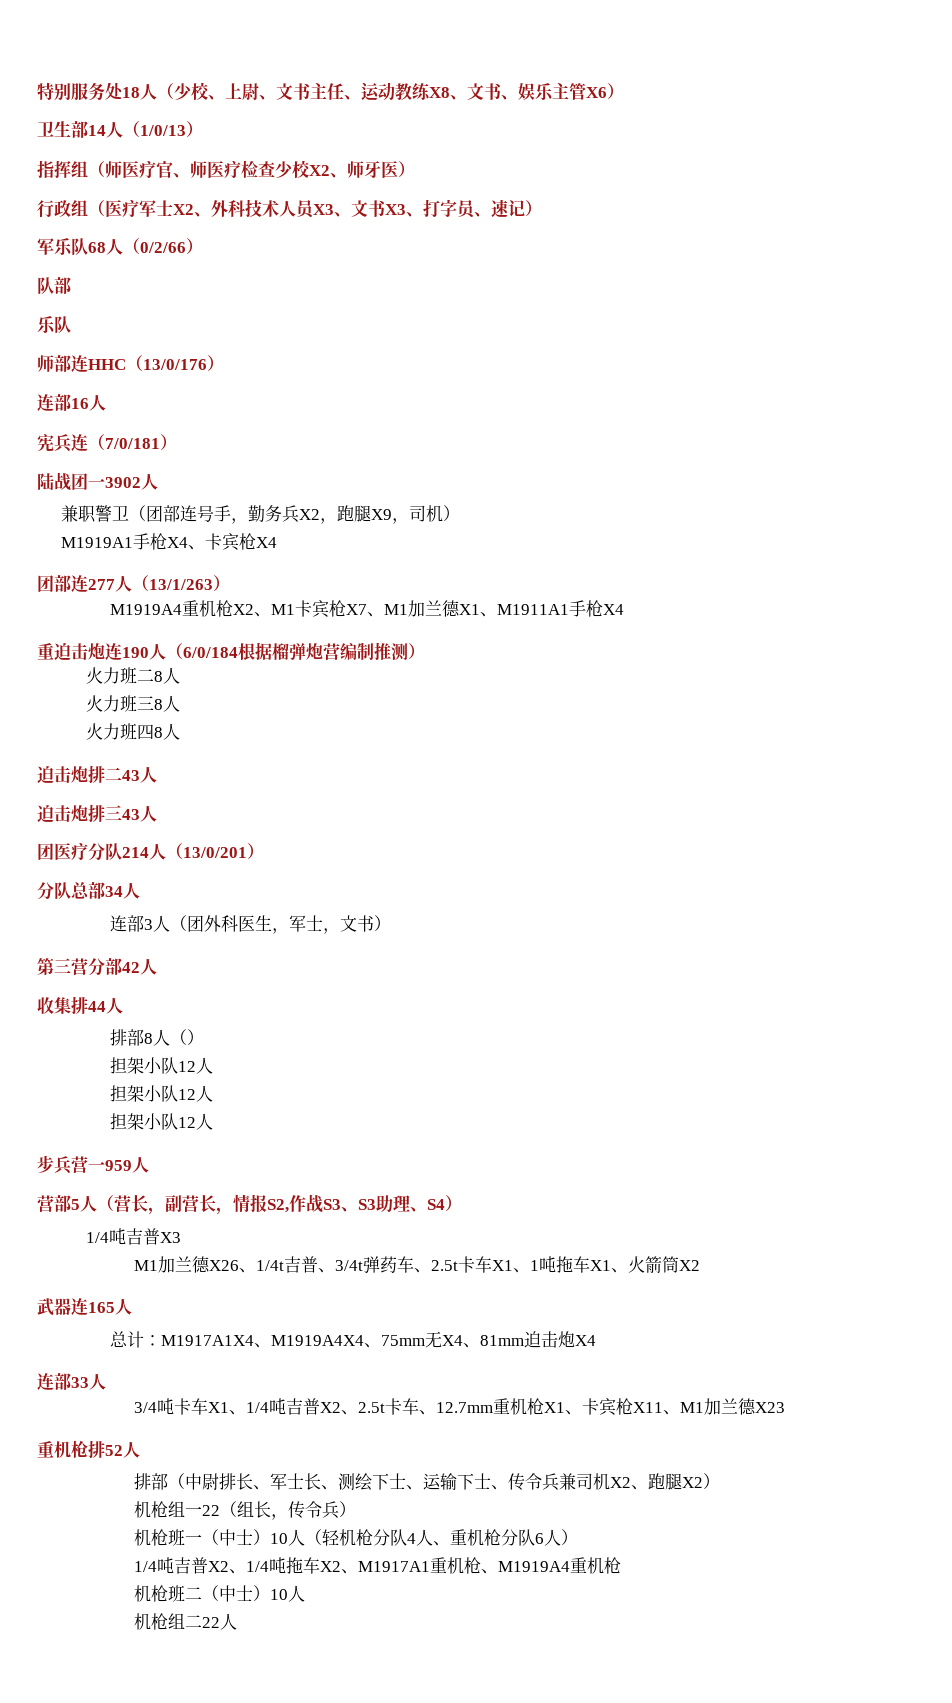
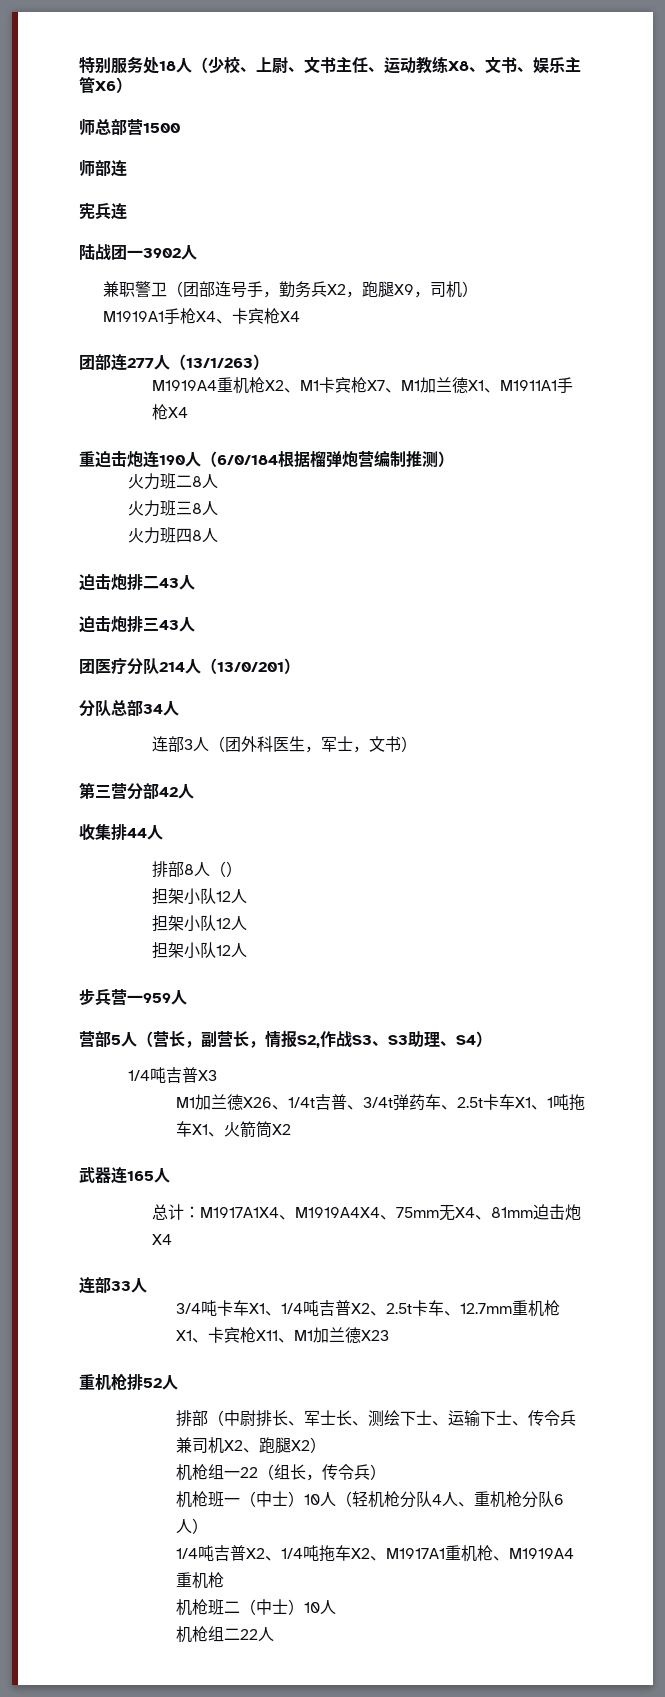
[37,121,203,138] [37,160,415,179] [37,199,542,219] [37,238,203,255] [37,277,71,294] [37,316,71,333] [37,355,224,372] [37,394,106,411] 卫生部14人（1/0/13） // 指挥组（师医疗官、师医疗检查少校X2、师牙医） // 行政组（医疗军士X2、外科技术人员X3、文书X3、打字员、速记） // 军乐队68人（0/2/66） // 队部 // 乐队 // 师部连HHC（13/0/176） // 连部16人 -> [79,118,180,136] [79,160,127,177] 师总部营1500 // 师部连
[88,434,177,451] （7/0/181） -> (127, 211) none

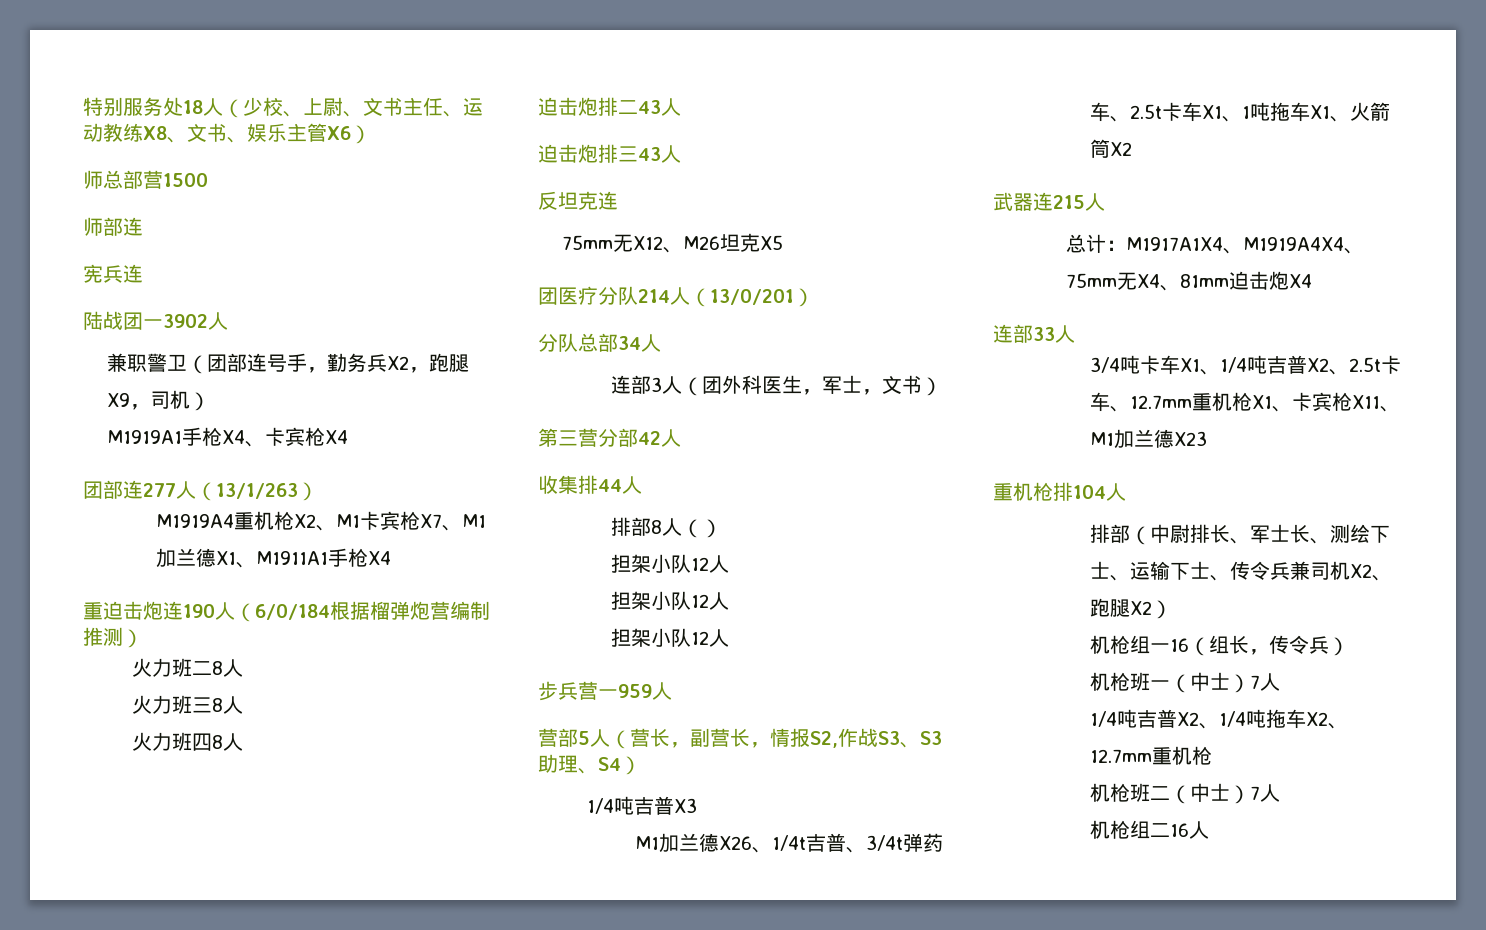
(195, 624) none -> [538,191,618,210] [562,233,784,253] // 反坦克连 // 75mm无X12、M26坦克X5
[127,1171,154,1181] 165 -> [1053,195,1085,209] 215
[143,1378,162,1388] 52 -> [1073,485,1106,499] 104
[240,1467,259,1478] 22 -> [1170,638,1190,652] 16
[304,1491,565,1508] [176,1518,209,1534] 10人（轻机枪分队4人、重机枪分队6人） -> [1250,673,1281,691] 7人
[386,1545,575,1562] M1917A1重机枪、M1919A4 -> [1090,749,1153,763] 12.7mm
[304,1602,321,1613] 10 -> [1250,786,1261,800] 7
[240,1629,259,1640] 22 -> [1170,823,1190,837] 16

